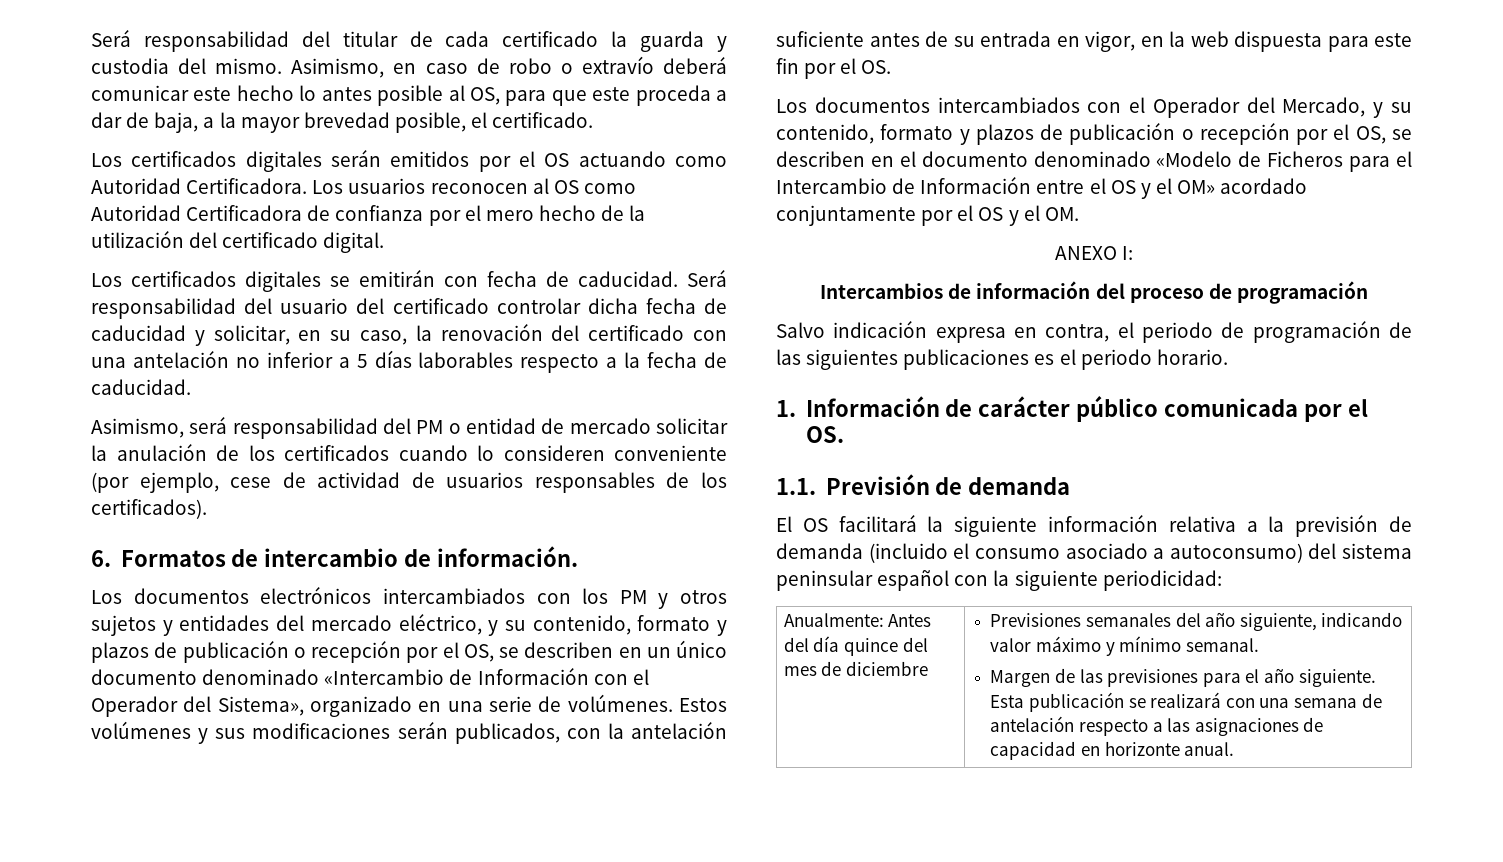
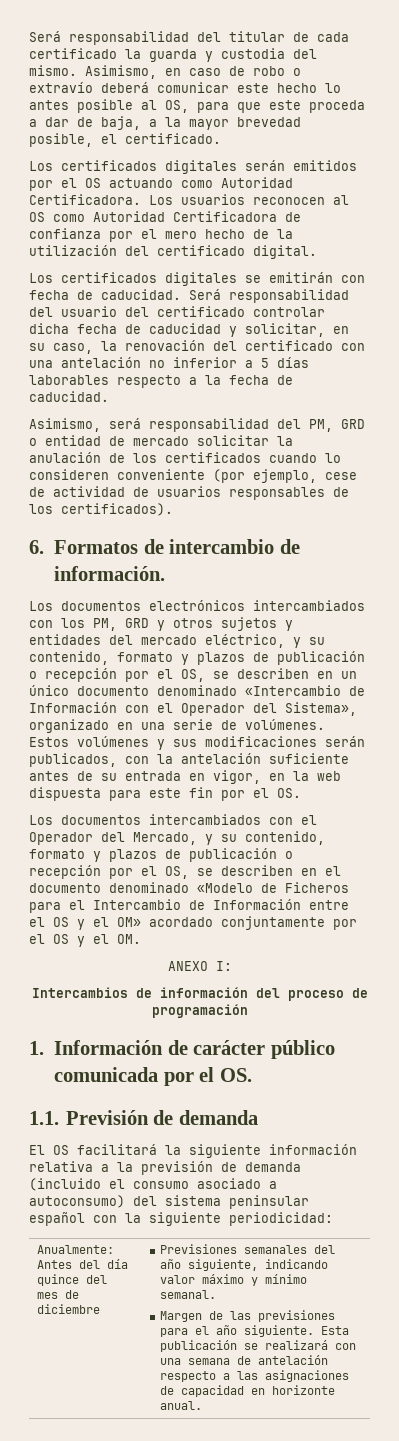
[416,420,444,434] PM -> [309,419,365,432] PM, GRD
[619,590,647,604] PM -> [93,618,149,631] PM, GRD
[776,321,1412,343] [776,349,1228,370] // Salvo indicación expresa en contra, el periodo de programación de las siguientes publicaciones es el periodo horario. -> (248, 1011) none

